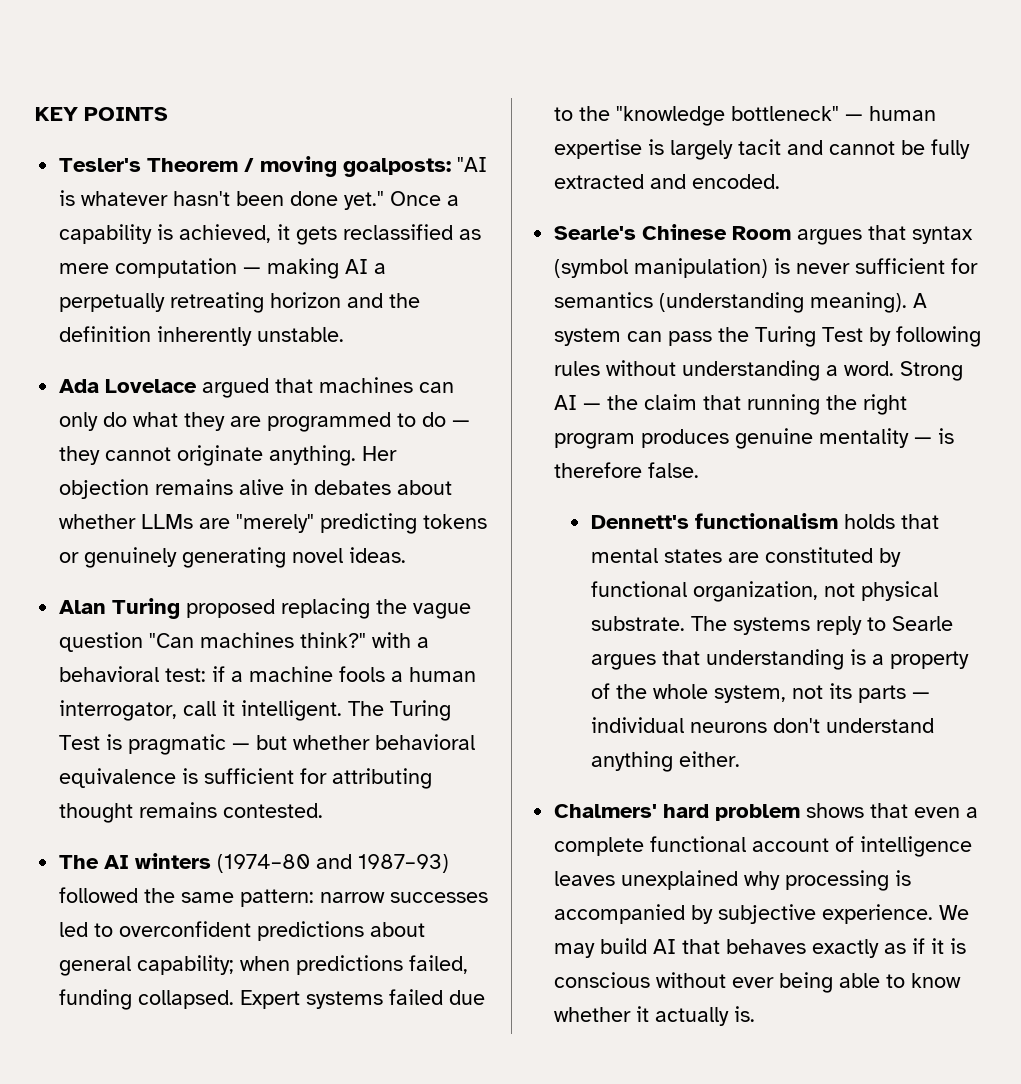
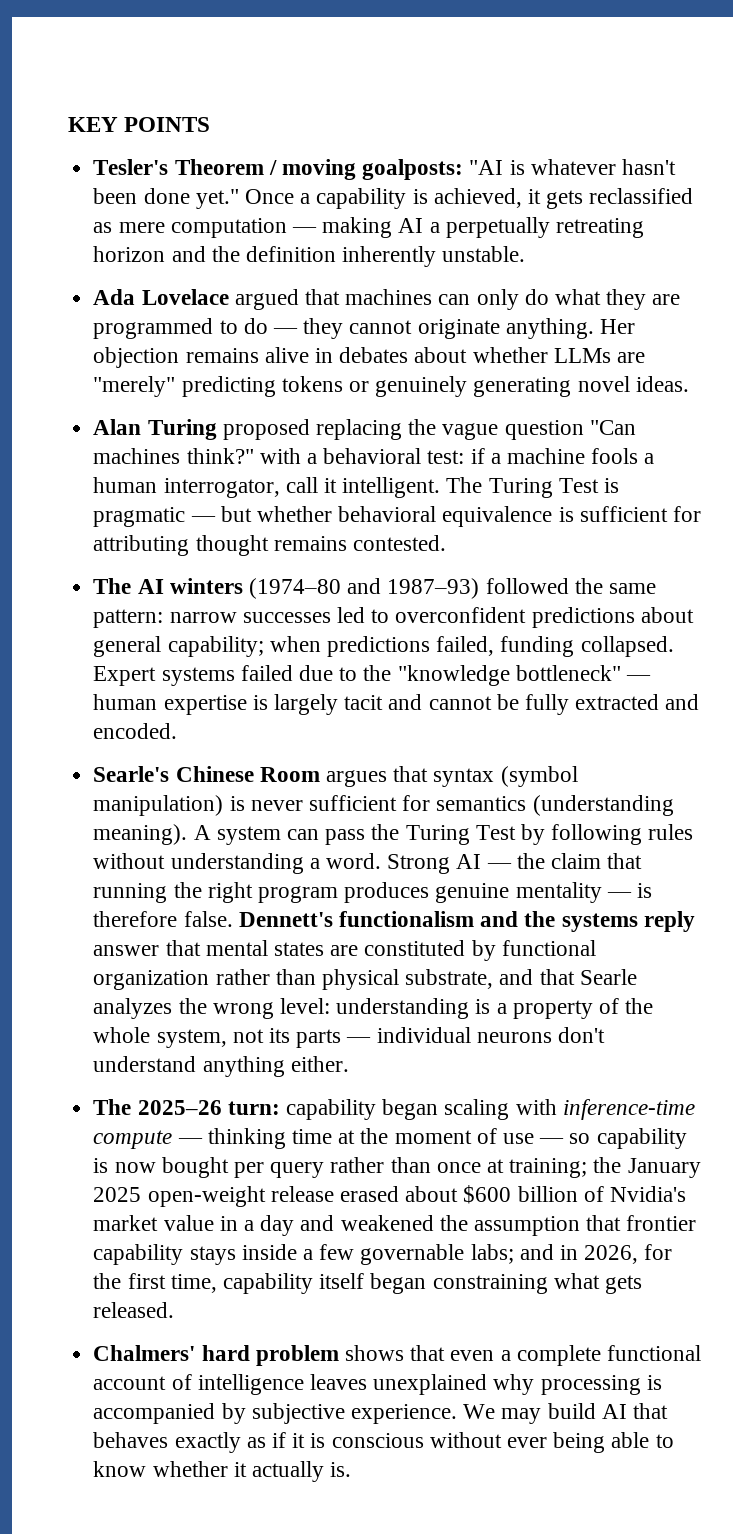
(700, 470) // -> (233, 919) none
[844,514,896,529] holds -> [480,911,695,932] [93,945,160,956] and the systems reply answer
[693,581,939,602] [591,616,954,635] [591,650,701,670] organization, not physical substrate. The systems reply to Searle argues that -> [93,969,637,990] [93,998,330,1019] organization rather than physical substrate, and that Searle analyzes the wrong level:
(741, 759) none -> [93,1099,695,1120] [93,1128,687,1149] [93,1157,701,1178] [93,1185,686,1207] [93,1215,697,1236] [93,1244,673,1265] [93,1273,642,1294] [93,1302,175,1318] // The 2025–26 turn: capability began scaling with inference-time compute — thinking time at the moment of use — so capability is now bought per query rather than once at training; the January 2025 open-weight release erased about $600 billion of Nvidia's market value in a day and weakened the assumption that frontier capability stays inside a few governable labs; and in 2026, for the first time, capability itself began constraining what gets released.

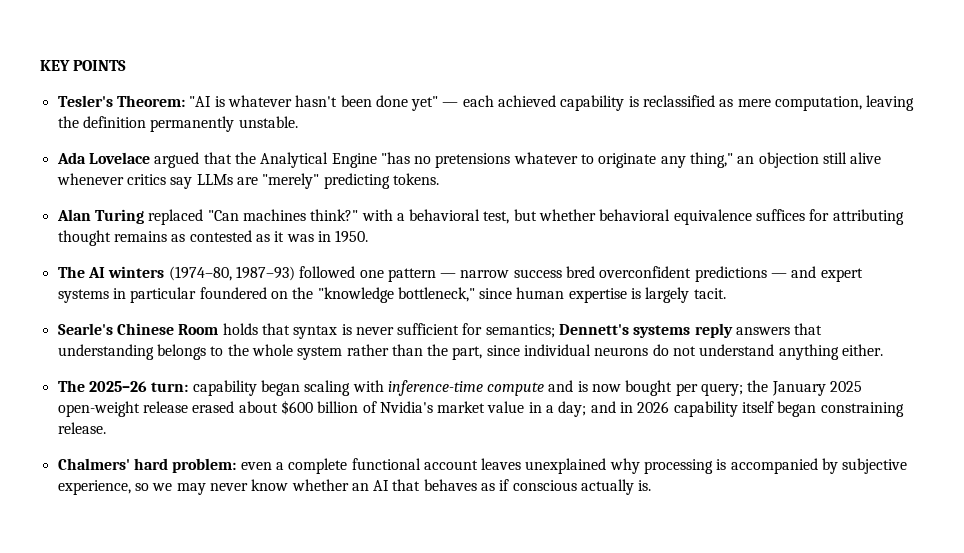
[174,159,464,180] Theorem / moving goalposts: -> [116,95,185,107] Theorem:
[195,188,694,209] [93,217,644,238] [93,246,206,262] yet." Once a capability is achieved, it gets reclassified as mere computation — making AI a perpetually retreating horizon and -> [411,95,915,111] yet" — each achieved capability is reclassified as mere computation, leaving
[342,246,437,267] inherently -> [150,116,235,132] permanently
[345,289,681,310] [93,318,635,339] [93,347,645,368] [93,376,689,397] [93,419,584,440] machines can only do what they are programmed to do — they cannot originate anything. Her objection remains alive in debates about whether LLMs are "merely" predicting tokens or genuinely generating novel ideas. // Alan Turing proposed replacing the vague question -> [234,152,882,168] [56,173,439,189] [56,209,204,225] the Analytical Engine "has no pretensions whatever to originate any thing," an objection still alive whenever critics say LLMs are "merely" predicting tokens. // Alan Turing replaced
[427,448,655,464] [93,477,619,498] [93,507,216,527] test: if a machine fools a human interrogator, call it intelligent. The Turing Test is pragmatic — -> [483,211,510,224] test,
[558,506,668,522] is sufficient -> [756,209,806,221] suffices
[352,535,446,551] [93,578,656,599] [93,607,694,628] [93,636,674,657] [93,665,651,686] [93,694,700,715] [93,723,178,739] contested. // The AI winters (1974–80 and 1987–93) followed the same pattern: narrow successes led to overconfident predictions about general capability; when predictions failed, funding collapsed. Expert systems failed due to the "knowledge bottleneck" — human expertise is largely tacit and cannot be fully extracted and encoded. -> [171,230,369,243] [57,266,863,282] [57,287,726,303] as contested as it was in 1950. // The AI winters (1974–80, 1987–93) followed one pattern — narrow success bred overconfident predictions — and expert systems in particular foundered on the "knowledge bottleneck," since human expertise is largely tacit.
[325,770,387,787] argues -> [222,323,258,335] holds
[500,766,578,787] [93,795,224,816] (symbol manipulation) -> (338, 332) none
[436,795,674,816] [93,824,694,845] [93,853,643,874] [93,882,652,903] [93,911,695,932] [93,940,596,961] [93,969,637,990] [93,998,654,1019] [93,1027,605,1048] semantics (understanding meaning). A system can pass the Turing Test by following rules without understanding a word. Strong AI — the claim that running the right program produces genuine mentality — is therefore false. Dennett's functionalism and the systems reply answer that mental states are constituted by functional organization rather than physical substrate, and that Searle analyzes the wrong level: understanding is a property of the whole system, not its parts — individual neurons don't -> [485,323,823,338] [57,344,697,360] semantics; Dennett's systems reply answers that understanding belongs to the whole system rather than the part, since individual neurons do not
[177,1128,687,1149] [93,1157,588,1178] — thinking time at the moment of use — so capability is now bought per query rather than once at training; -> [548,380,744,396] and is now bought per query;
[260,1215,697,1236] [93,1244,673,1265] [93,1273,217,1293] day and weakened the assumption that frontier capability stays inside a few governable labs; and in 2026, for the first time, -> [558,401,670,417] day; and in 2026
[553,1273,642,1294] [93,1302,175,1318] what gets released. -> [57,422,106,434] release.
[255,1345,446,1366] problem shows that -> [172,458,237,473] problem:
[171,1374,304,1395] of intelligence -> (478, 465) none
[350,1403,596,1424] experience. We may build -> [57,479,369,495] experience, so we may never know whether an
[174,1432,241,1453] exactly -> (477, 485) none
[292,1432,674,1453] [93,1461,247,1477] it is conscious without ever being able to know whether it -> [512,480,577,491] conscious

